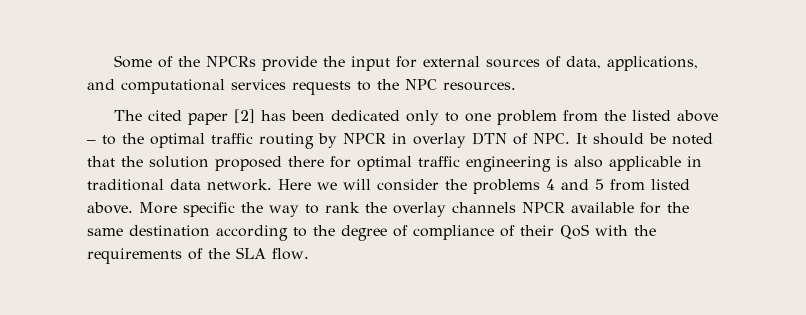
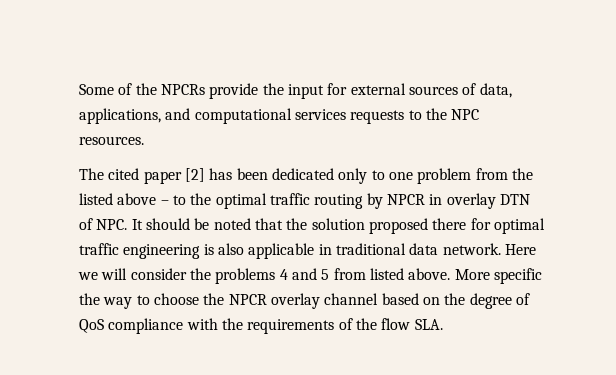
[325,202,689,217] [87,224,589,241] rank the overlay channels NPCR available for the same destination according to the degree of compliance of their QoS -> [153,293,530,309] [79,318,184,334] choose the NPCR overlay channel based on the degree of QoS compliance
[236,247,309,260] SLA flow. -> [381,318,443,330] flow SLA.

